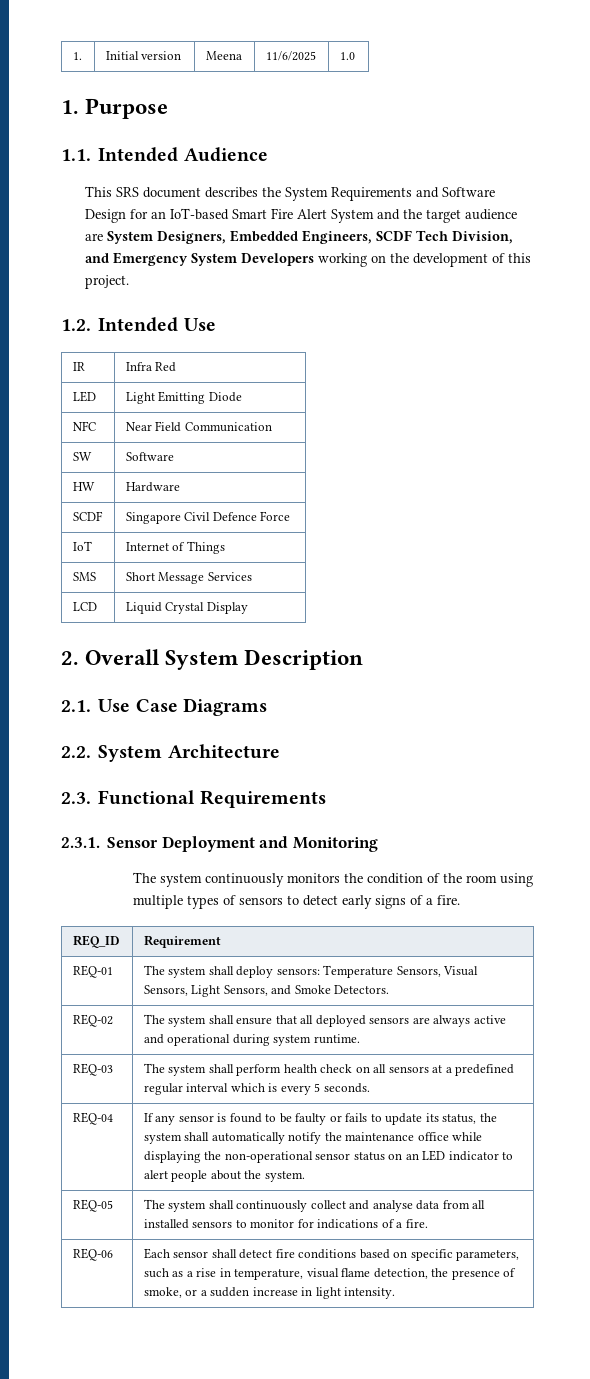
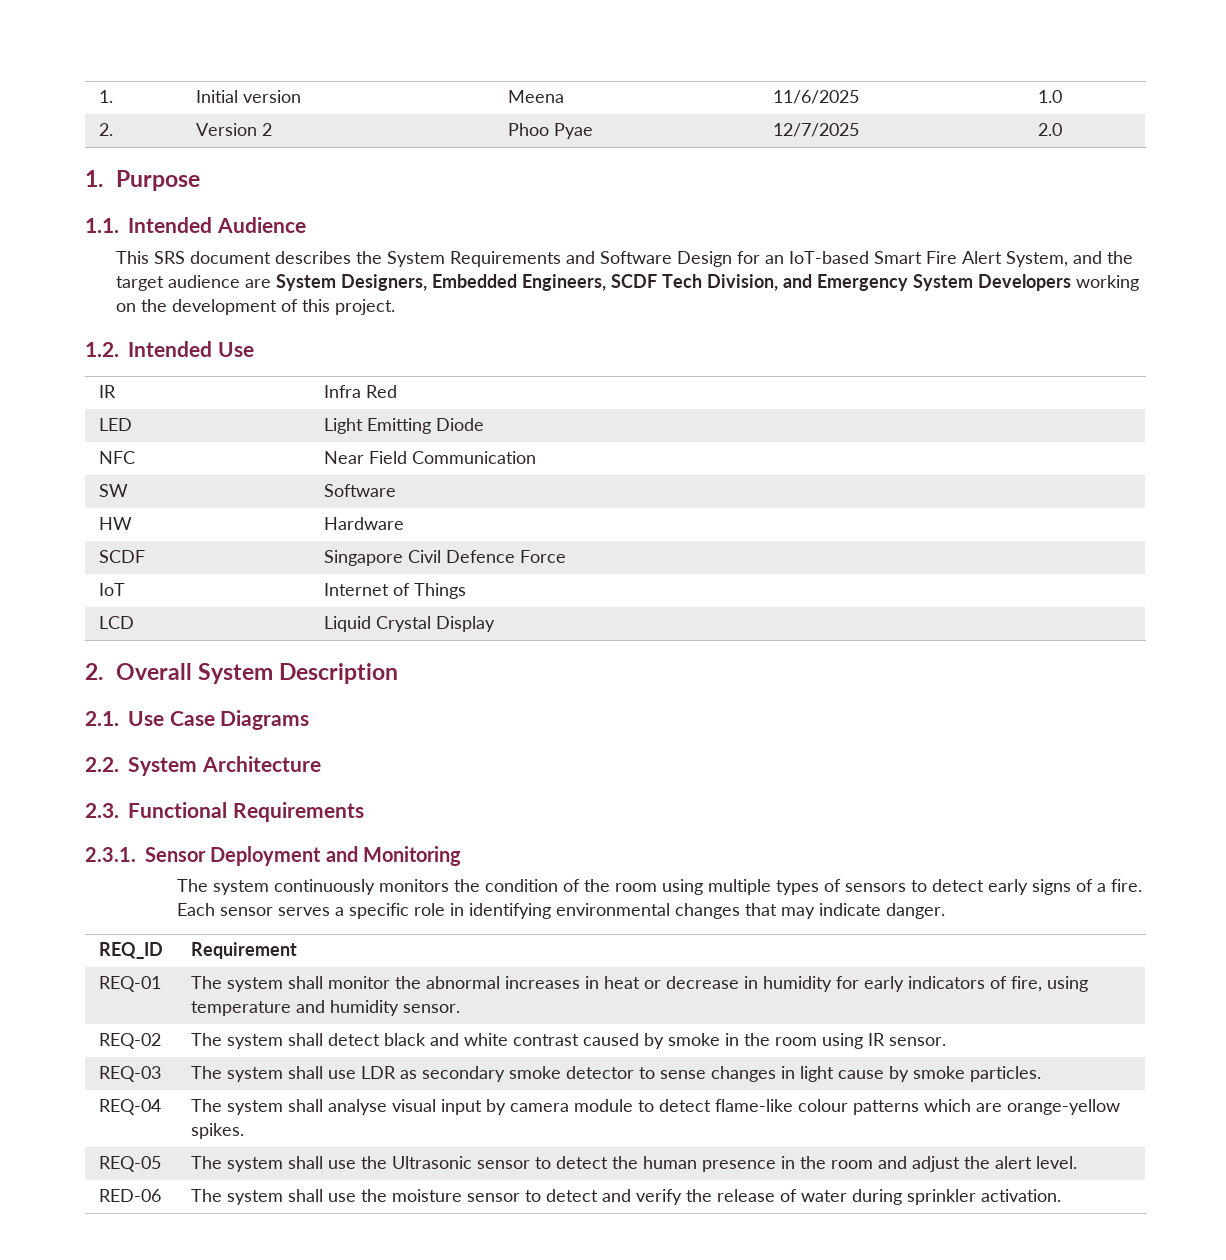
(355, 56) none -> [98,123,113,136] [195,123,272,136] [507,123,593,139] [772,123,859,137] [1037,123,1062,136] // 2. | Version 2 | Phoo Pyae | 12/7/2025 | 2.0
[330,209,374,223] System -> [1005,251,1068,267] System,
[72,572,96,581] [125,572,252,584] // SMS | Short Message Services -> (466, 591) none
(460, 900) none -> [177,903,946,919] Each sensor serves a specific role in identifying environmental changes that may indicate danger.
[236,965,479,978] [143,985,390,997] [72,1014,113,1027] [143,1014,506,1027] [143,1034,360,1046] [72,1063,113,1076] [143,1063,515,1076] [143,1083,370,1095] [72,1112,113,1125] [143,1113,497,1125] [143,1132,483,1144] [143,1150,514,1163] [143,1170,305,1182] [72,1199,113,1212] [143,1199,486,1212] [143,1219,428,1229] [72,1248,113,1261] [143,1248,520,1261] [143,1268,517,1280] [143,1287,396,1299] deploy sensors: Temperature Sensors, Visual Sensors, Light Sensors, and Smoke Detectors. // REQ-02 | The system shall ensure that all deployed sensors are always active and operational during system runtime. // REQ-03 | The system shall perform health check on all sensors at a predefined regular interval which is every 5 seconds. // REQ-04 | If any sensor is found to be faulty or fails to update its status, the system shall automatically notify the maintenance office while displaying the non-operational sensor status on an LED indicator to alert people about the system. // REQ-05 | The system shall continuously collect and analyse data from all installed sensors to monitor for indications of a fire. // REQ-06 | Each sensor shall detect fire conditions based on specific parameters, such as a rise in temperature, visual flame detection, the presence of smoke, or a sudden increase in light intensity. -> [327,976,1088,992] [190,1000,460,1016] [98,1033,161,1049] [190,1033,946,1049] [98,1066,161,1082] [190,1066,1041,1082] [98,1099,161,1115] [190,1099,1120,1115] [190,1123,244,1139] [98,1156,161,1172] [190,1156,1077,1172] [98,1189,161,1202] [190,1189,1061,1205] monitor the abnormal increases in heat or decrease in humidity for early indicators of fire, using temperature and humidity sensor. // REQ-02 | The system shall detect black and white contrast caused by smoke in the room using IR sensor. // REQ-03 | The system shall use LDR as secondary smoke detector to sense changes in light cause by smoke particles. // REQ-04 | The system shall analyse visual input by camera module to detect flame-like colour patterns which are orange-yellow spikes. // REQ-05 | The system shall use the Ultrasonic sensor to detect the human presence in the room and adjust the alert level. // RED-06 | The system shall use the moisture sensor to detect and verify the release of water during sprinkler activation.

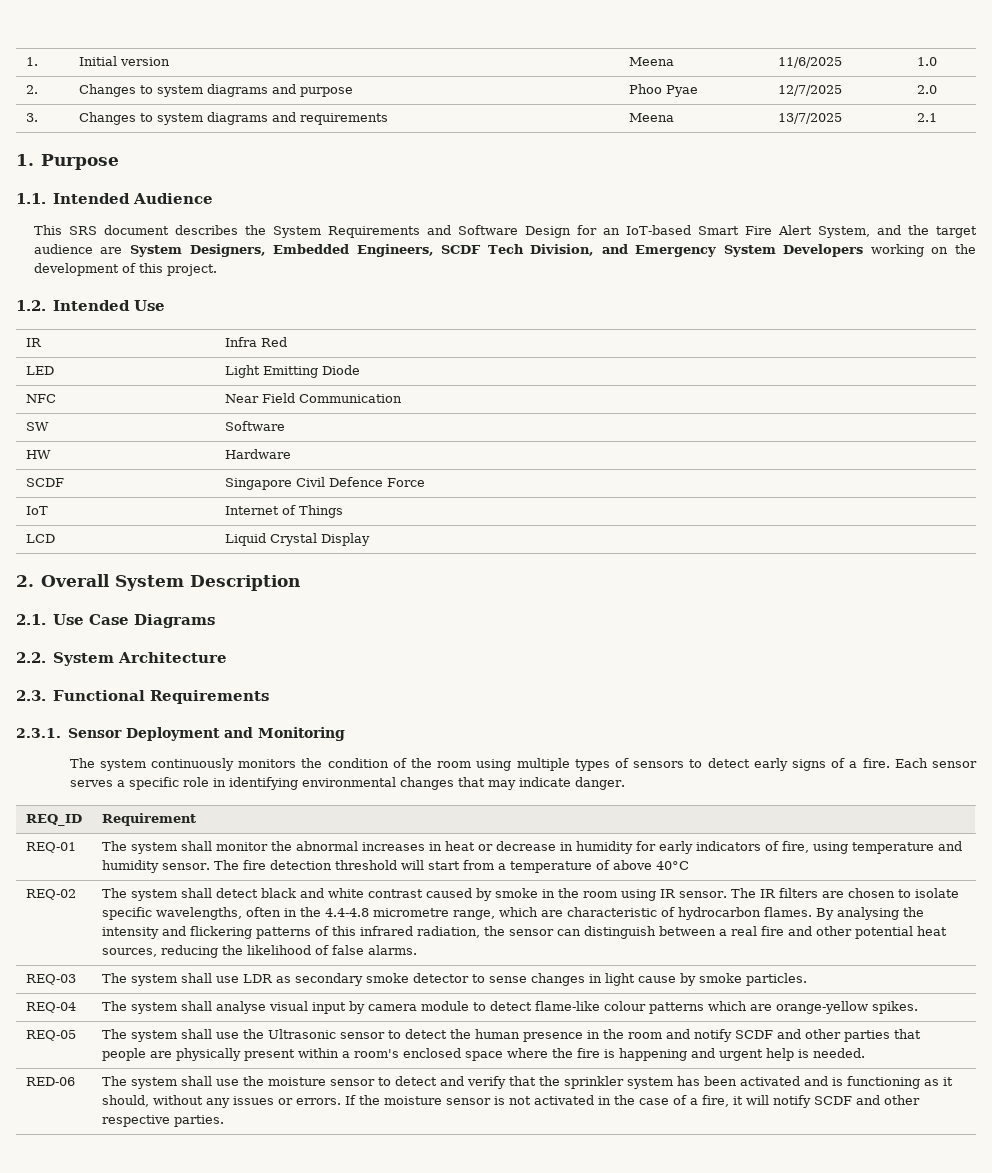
[195,123,272,136] [507,123,593,139] [772,123,859,137] [1037,123,1062,136] Version 2 | Phoo Pyae | 12/7/2025 | 2.0 -> [78,84,353,97] [628,84,698,97] [777,85,842,96] [916,85,937,94] [25,113,38,122] [78,112,388,125] [628,113,674,122] [777,113,842,124] [916,113,937,122] Changes to system diagrams and purpose | Phoo Pyae | 12/7/2025 | 2.0 // 3. | Changes to system diagrams and requirements | Meena | 13/7/2025 | 2.1
(460, 1008) none -> [213,860,689,873] The fire detection threshold will start from a temperature of above 40°C
(946, 1041) none -> [730,888,959,898] [101,907,924,920] [101,926,947,939] [101,945,417,958] The IR filters are chosen to isolate specific wavelengths, often in the 4.4-4.8 micrometre range, which are characteristic of hydrocarbon flames. By analysing the intensity and flickering patterns of this infrared radiation, the sensor can distinguish between a real fire and other potential heat sources, reducing the likelihood of false alarms.
[911,1156,1077,1172] adjust the alert level. -> [693,1029,921,1042] [101,1048,865,1061] notify SCDF and other parties that people are physically present within a room's enclosed space where the fire is happening and urgent help is needed.
[685,1189,1061,1205] the release of water during sprinkler activation. -> [508,1076,953,1089] [101,1095,920,1108] [101,1115,224,1127] that the sprinkler system has been activated and is functioning as it should, without any issues or errors. If the moisture sensor is not activated in the case of a fire, it will notify SCDF and other respective parties.

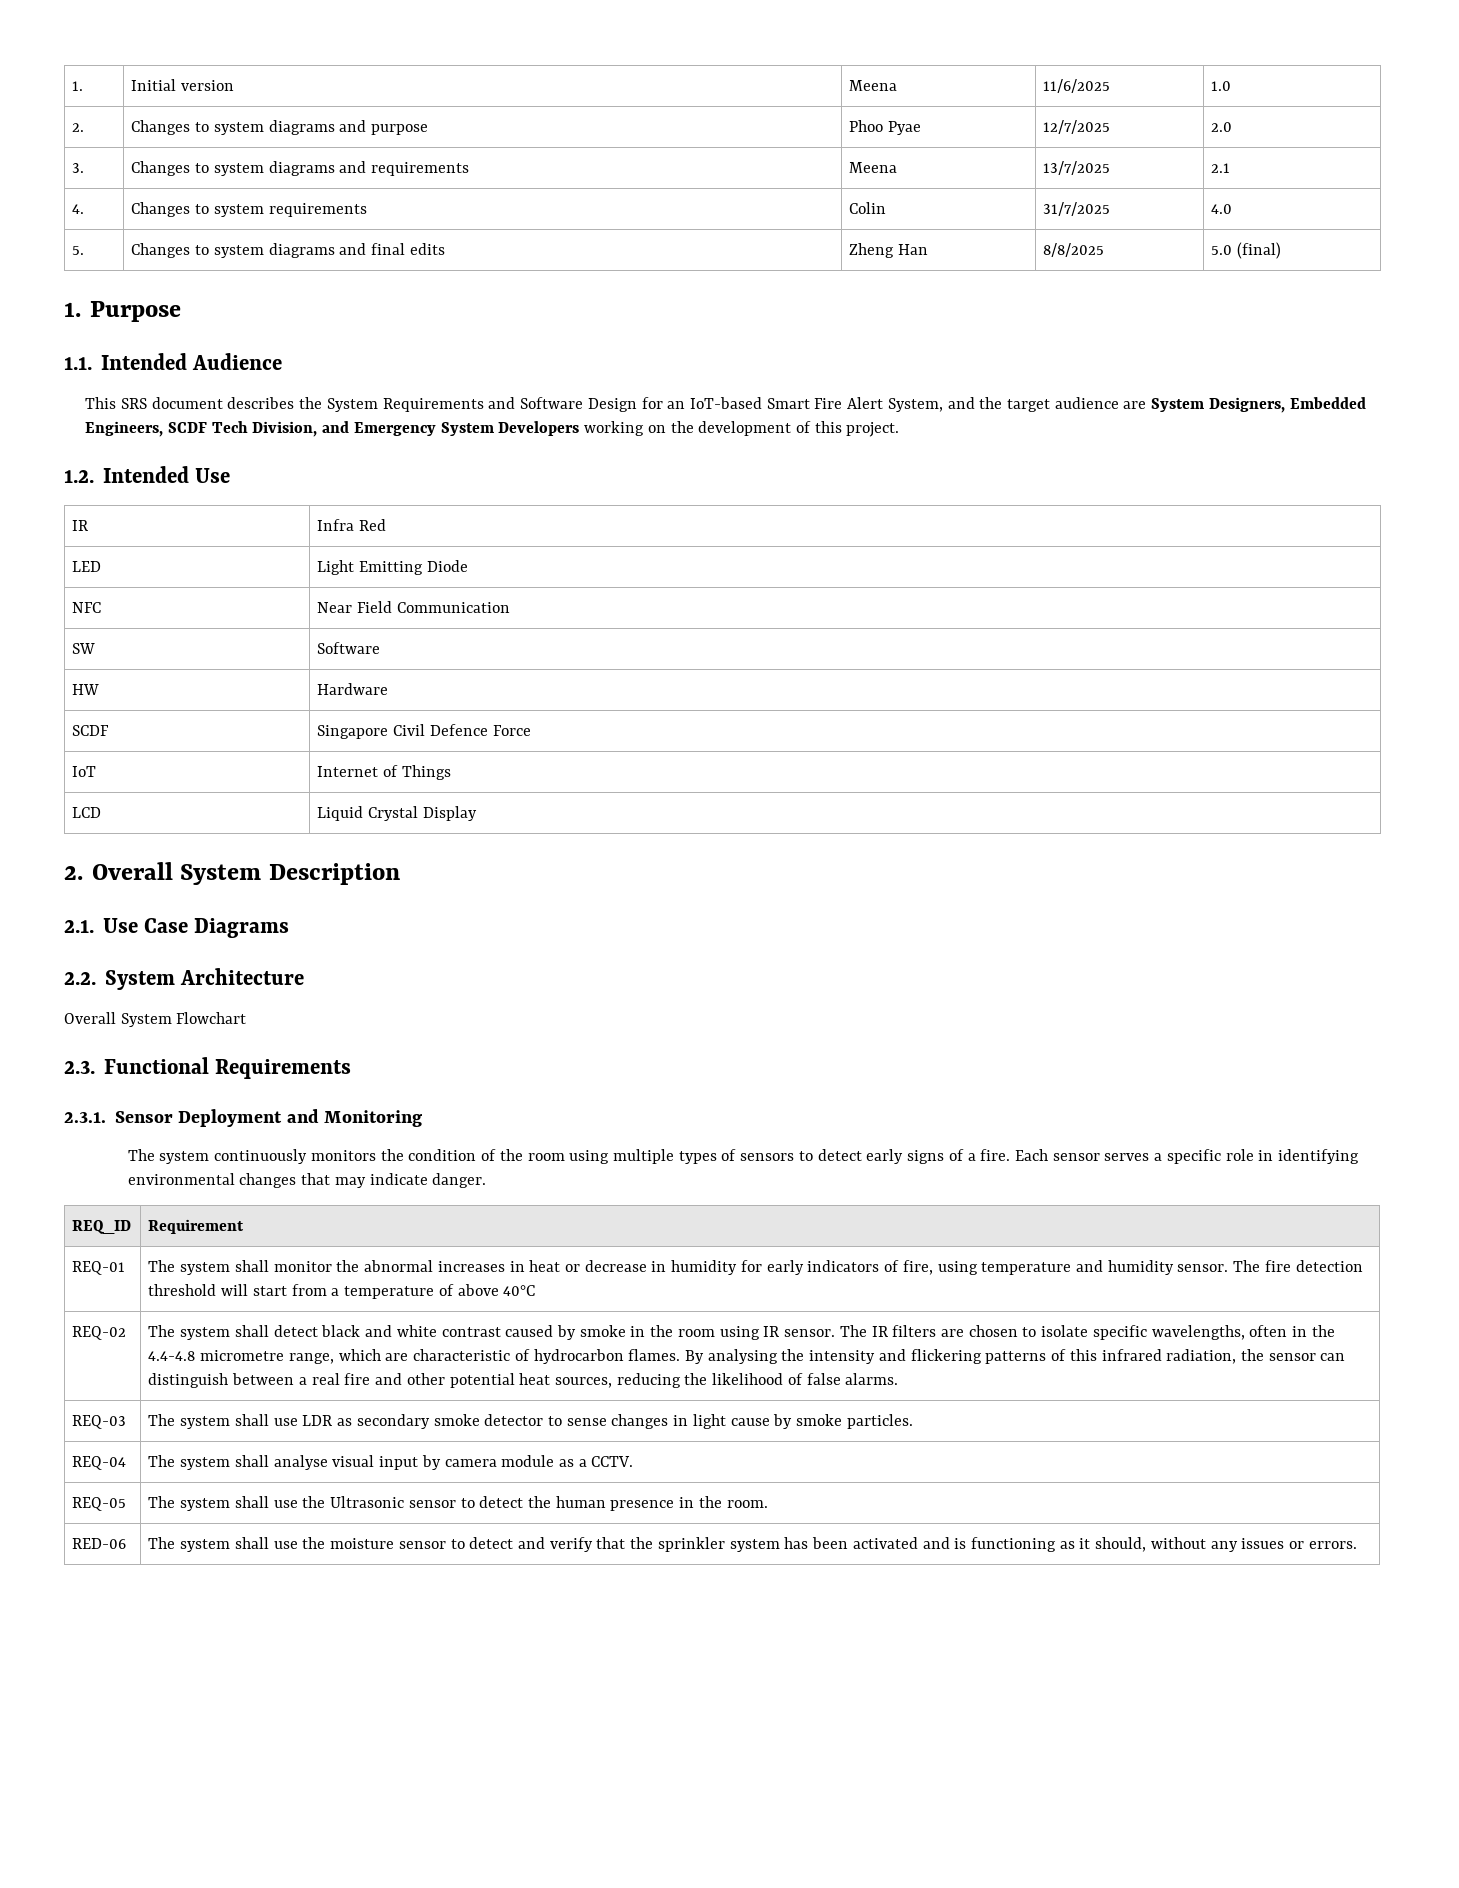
(937, 117) none -> [72,204,85,214] [131,202,367,217] [849,202,887,214] [1043,202,1111,216] [1211,204,1233,214] [72,246,85,255] [131,243,445,258] [849,243,929,258] [1043,243,1105,257] [1211,242,1282,259] // 4. | Changes to system requirements | Colin | 31/7/2025 | 4.0 // 5. | Changes to system diagrams and final edits | Zheng Han | 8/8/2025 | 5.0 (final)
(227, 657) none -> [64,1012,247,1027] // Overall System Flowchart
[472,1001,918,1014] to detect flame-like colour patterns which are orange-yellow spikes. -> [558,1456,634,1467] as a CCTV.
[627,1029,921,1042] [101,1048,865,1061] room and notify SCDF and other parties that people are physically present within a room's enclosed space where the fire is happening and urgent help is needed. -> [726,1500,768,1508] room.
[344,1095,920,1108] [101,1115,224,1127] If the moisture sensor is not activated in the case of a fire, it will notify SCDF and other respective parties. -> (1357, 1545) none

